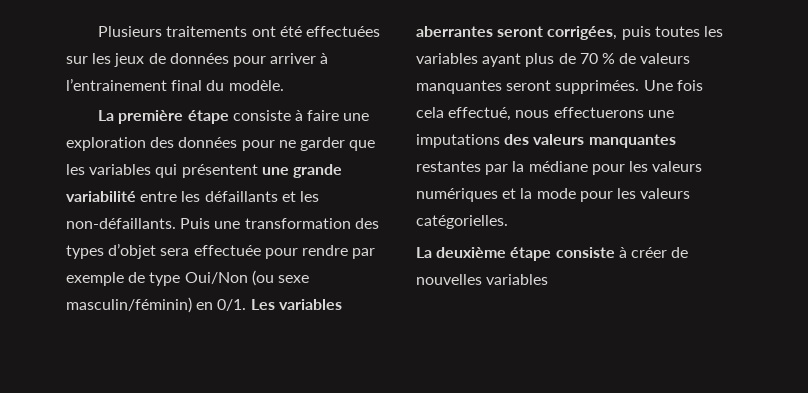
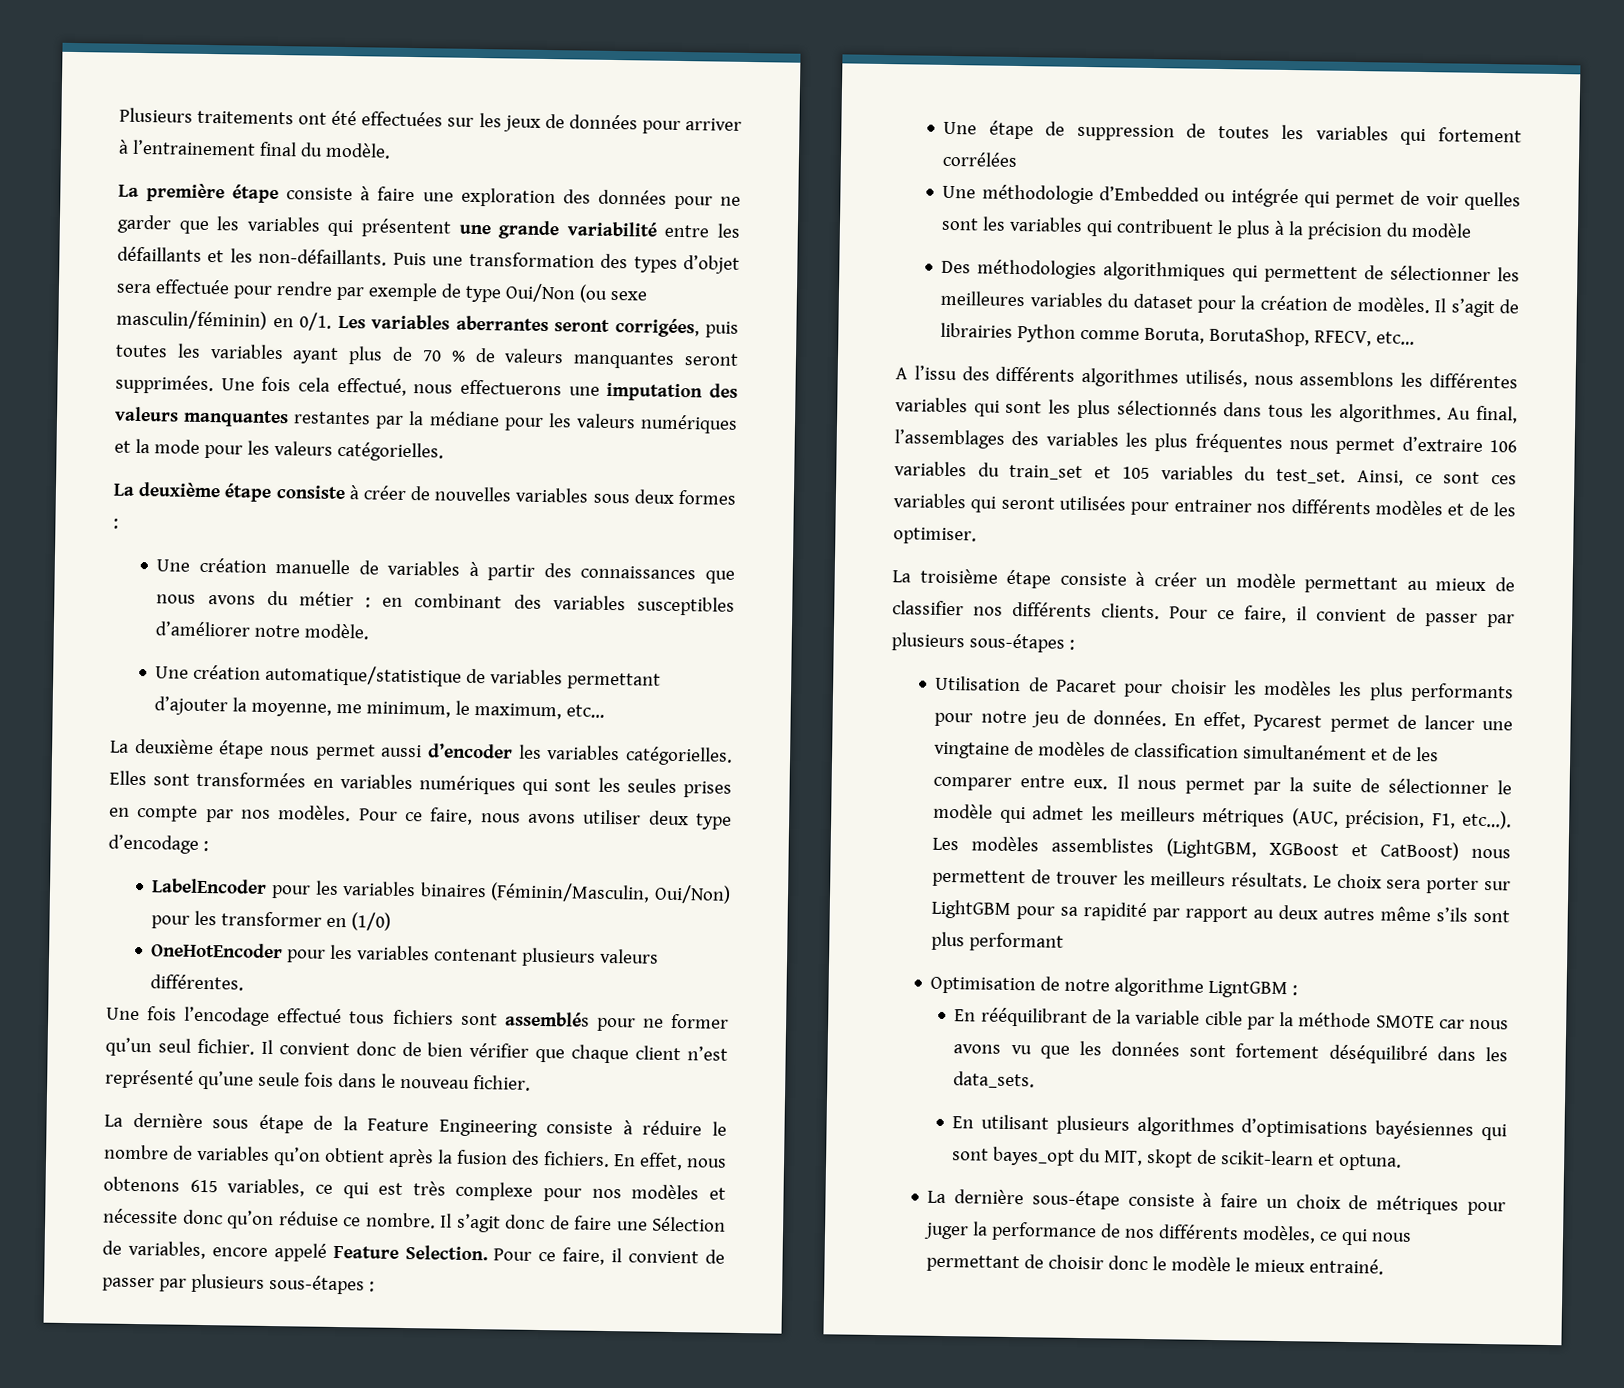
[416,134,500,148] imputations -> [606,382,704,402] imputation
(549, 279) none -> [592,489,737,505] [113,518,119,529] [156,557,735,584] [156,590,735,616] [155,621,370,640] [155,664,662,690] [154,696,606,720] [110,738,733,766] [109,770,732,798] [109,805,732,830] [108,834,209,854] [151,878,731,904] [151,910,392,931] [151,942,660,967] [150,974,245,991] [106,1006,730,1032] [105,1037,728,1064] [105,1069,531,1091] [104,1112,727,1137] [104,1144,727,1171] [103,1176,726,1202] [103,1208,726,1233] [102,1240,725,1265] [102,1273,375,1295] [943,120,1522,146] [942,151,1019,167] [942,184,1521,211] [941,216,1473,241] [941,259,1520,284] [940,290,1519,318] [940,322,1416,347] [895,365,1518,389] [895,397,1518,424] [894,429,1517,455] [894,461,1517,486] [893,493,1516,517] [893,527,977,545] [892,568,1515,594] [892,600,1515,628] [891,632,1075,653] [935,675,1514,703] [934,709,1513,733] [934,741,1440,762] [933,774,1512,795] [933,803,1512,830] [932,836,1511,861] [932,869,1511,894] [931,899,1510,923] [931,931,1065,952] [930,976,1299,999] [954,1007,1509,1030] [953,1040,1508,1065] [953,1071,1036,1089] [952,1114,1507,1141] [952,1146,1403,1171] [927,1189,1506,1216] [923,1221,1413,1246] [926,1254,1385,1275] sous deux formes : // Une création manuelle de variables à partir des connaissances que nous avons du métier : en combinant des variables susceptibles d’améliorer notre modèle. // Une création automatique/statistique de variables permettant d’ajouter la moyenne, me minimum, le maximum, etc… // La deuxième étape nous permet aussi d’encoder les variables catégorielles. Elles sont transformées en variables numériques qui sont les seules prises en compte par nos modèles. Pour ce faire, nous avons utiliser deux type d’encodage : // LabelEncoder pour les variables binaires (Féminin/Masculin, Oui/Non) pour les transformer en (1/0) // OneHotEncoder pour les variables contenant plusieurs valeurs différentes. // Une fois l’encodage effectué tous fichiers sont assemblés pour ne former qu’un seul fichier. Il convient donc de bien vérifier que chaque client n’est représenté qu’une seule fois dans le nouveau fichier. // La dernière sous étape de la Feature Engineering consiste à réduire le nombre de variables qu’on obtient après la fusion des fichiers. En effet, nous obtenons 615 variables, ce qui est très complexe pour nos modèles et nécessite donc qu’on réduise ce nombre. Il s’agit donc de faire une Sélection de variables, encore appelé Feature Selection. Pour ce faire, il convient de passer par plusieurs sous-étapes : // Une étape de suppression de toutes les variables qui fortement corrélées // Une méthodologie d’Embedded ou intégrée qui permet de voir quelles sont les variables qui contribuent le plus à la précision du modèle // Des méthodologies algorithmiques qui permettent de sélectionner les meilleures variables du dataset pour la création de modèles. Il s’agit de librairies Python comme Boruta, BorutaShop, RFECV, etc… // A l’issu des différents algorithmes utilisés, nous assemblons les différentes variables qui sont les plus sélectionnés dans tous les algorithmes. Au final, l’assemblages des variables les plus fréquentes nous permet d’extraire 106 variables du train_set et 105 variables du test_set. Ainsi, ce sont ces variables qui seront utilisées pour entrainer nos différents modèles et de les optimiser. // La troisième étape consiste à créer un modèle permettant au mieux de classifier nos différents clients. Pour ce faire, il convient de passer par plusieurs sous-étapes : // Utilisation de Pacaret pour choisir les modèles les plus performants pour notre jeu de données. En effet, Pycarest permet de lancer une vingtaine de modèles de classification simultanément et de les comparer entre eux. Il nous permet par la suite de sélectionner le modèle qui admet les meilleurs métriques (AUC, précision, F1, etc…). Les modèles assemblistes (LightGBM, XGBoost et CatBoost) nous permettent de trouver les meilleurs résultats. Le choix sera porter sur LightGBM pour sa rapidité par rapport au deux autres même s’ils sont plus performant // Optimisation de notre algorithme LigntGBM : // En rééquilibrant de la variable cible par la méthode SMOTE car nous avons vu que les données sont fortement déséquilibré dans les data_sets. // En utilisant plusieurs algorithmes d’optimisations bayésiennes qui sont bayes_opt du MIT, skopt de scikit-learn et optuna. // La dernière sous-étape consiste à faire un choix de métriques pour juger la performance de nos différents modèles, ce qui nous permettant de choisir donc le modèle le mieux entrainé.

